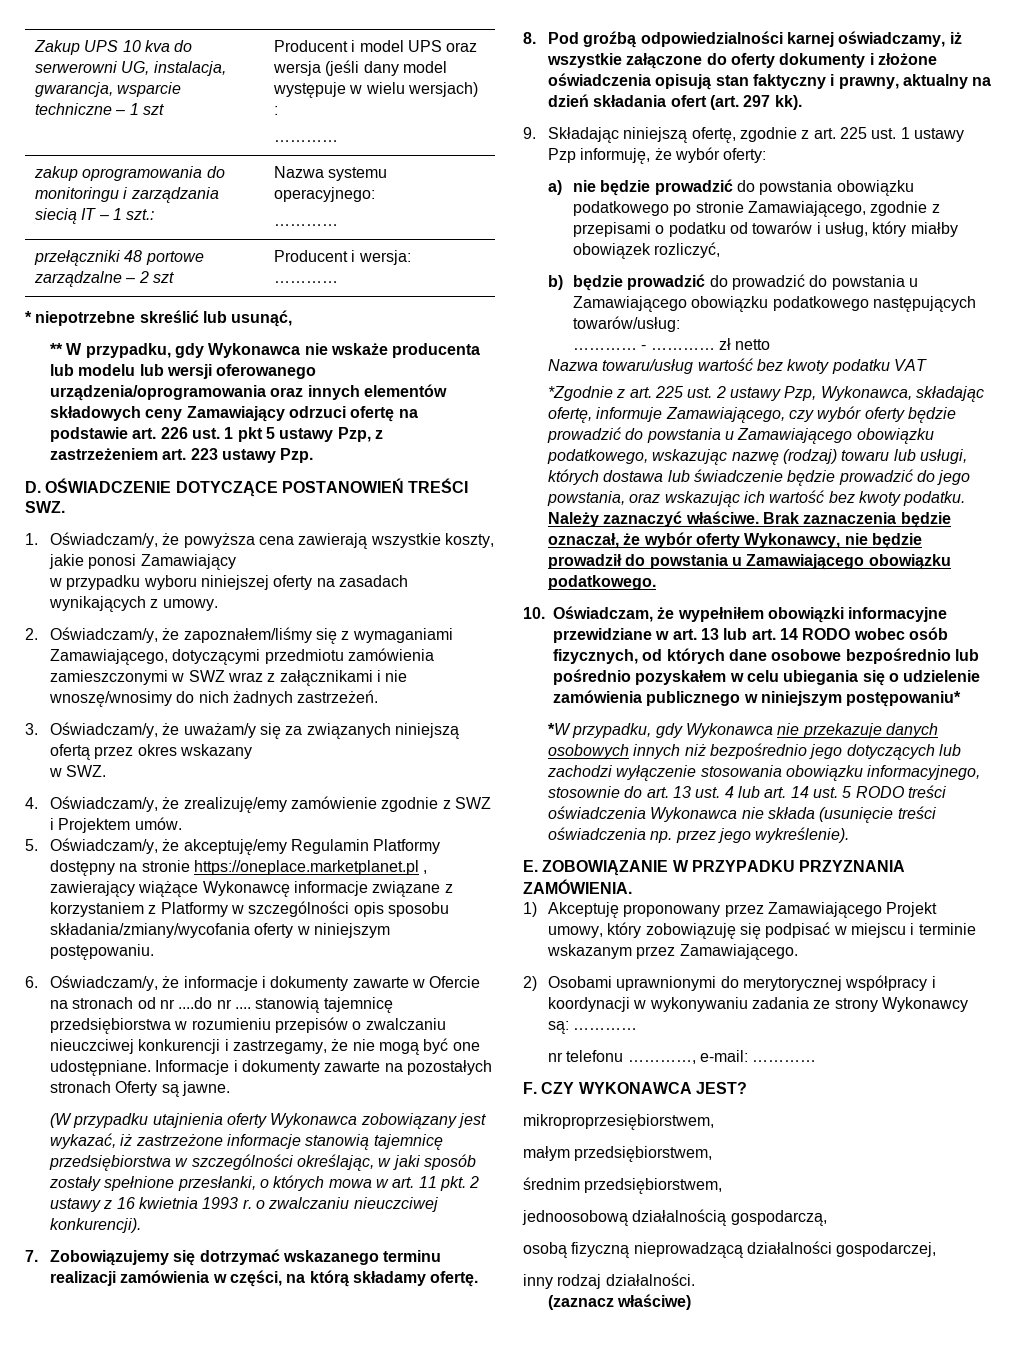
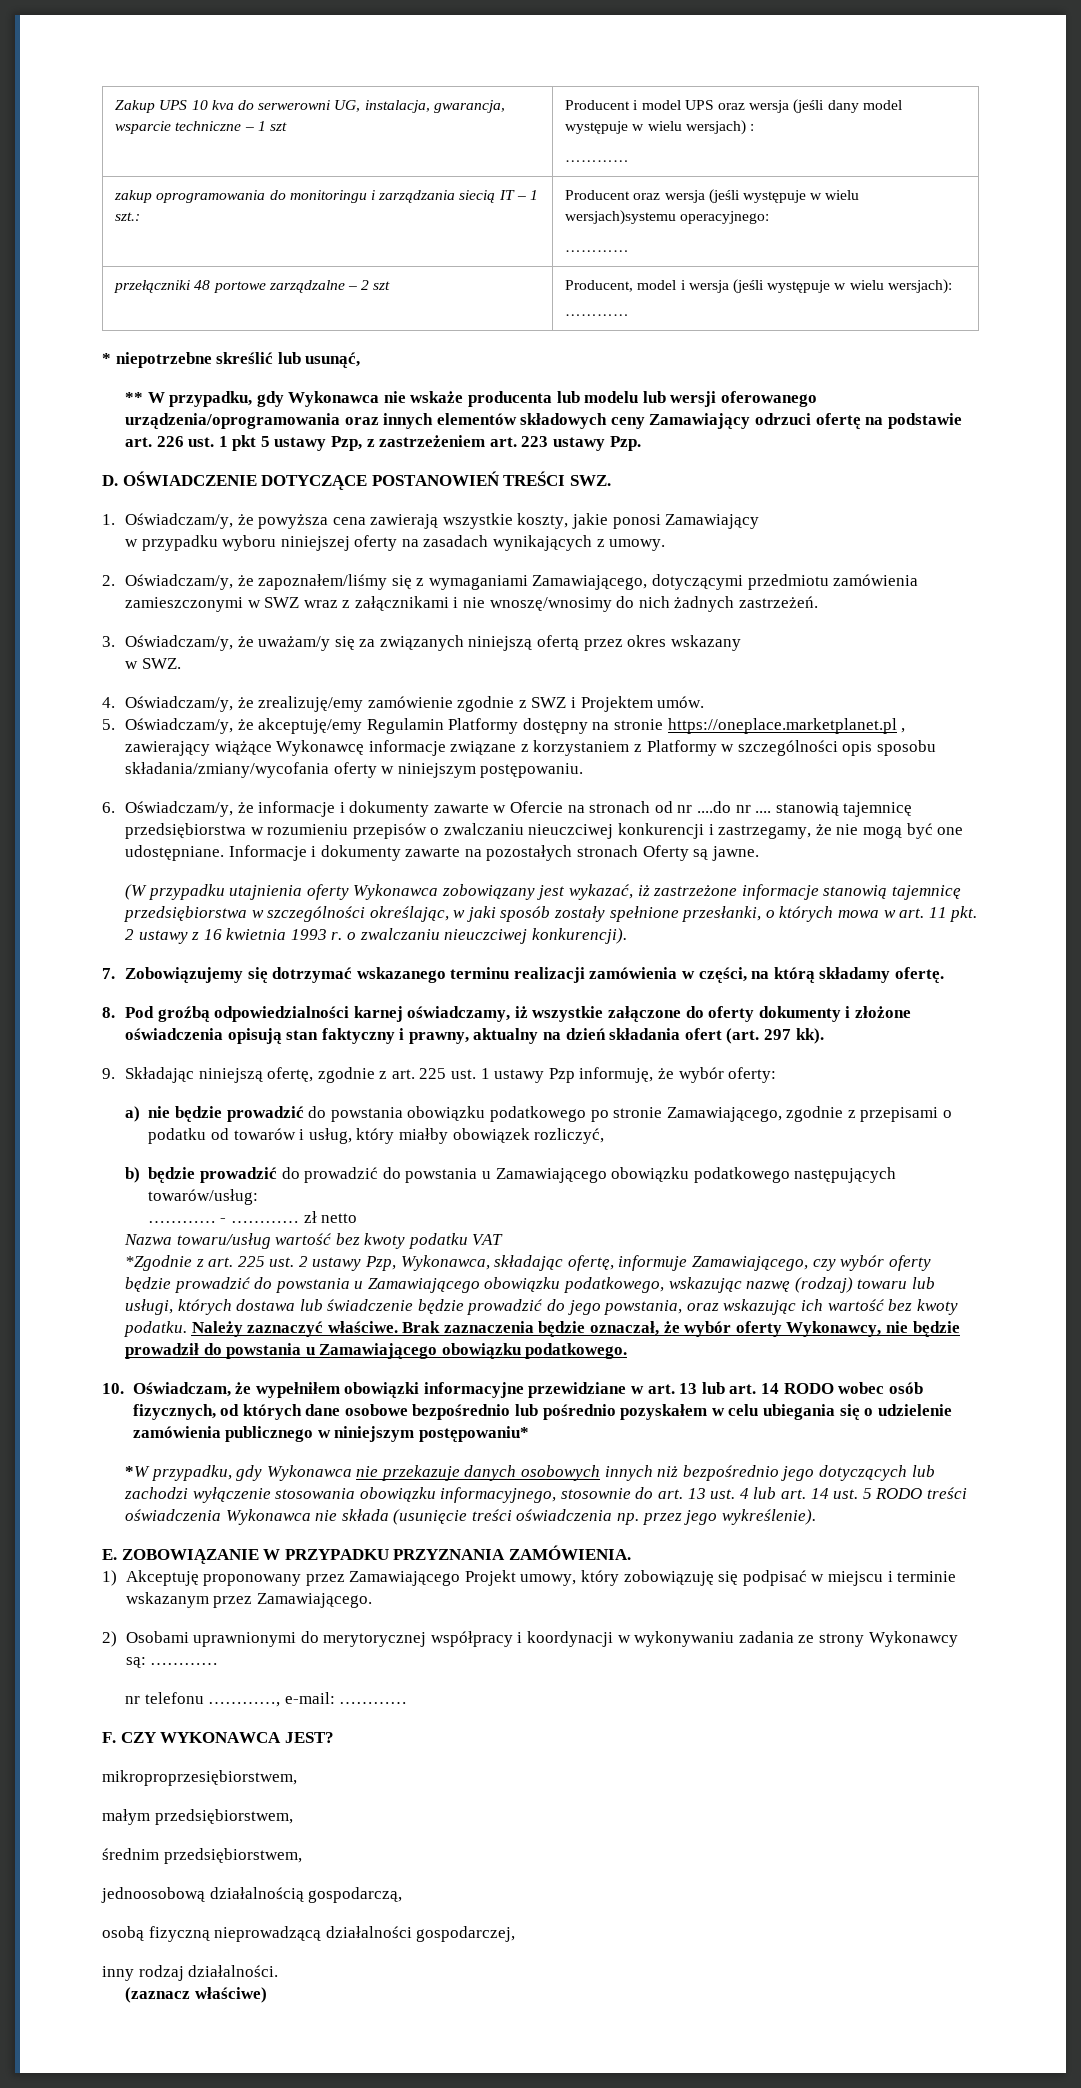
[273,166,388,181] Nazwa systemu -> [565,189,860,204] [565,210,677,225] Producent oraz wersja (jeśli występuje w wielu wersjach)systemu
[273,250,411,265] Producent i wersja: -> [565,279,952,294] Producent, model i wersja (jeśli występuje w wielu wersjach):

